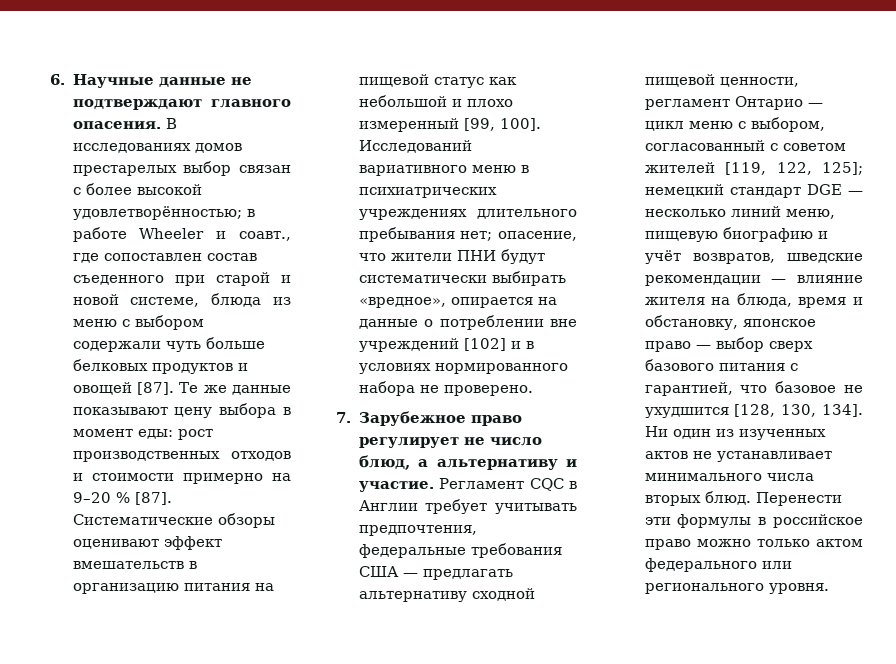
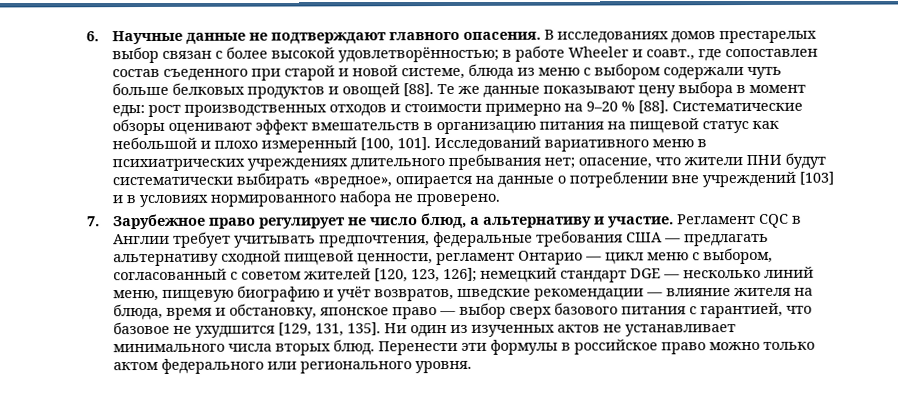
[136,382,174,395] [87]. -> [402,83,434,97] [88].
[134,492,172,505] [87]. -> [637,100,669,114] [88].
[463,118,541,131] [99, 100]. -> [359,137,431,152] [100, 101].
[463,338,506,351] [102] -> [798,171,834,185] [103]
[725,162,863,175] [119, 122, 125]; -> [373,267,477,283] [120, 123, 126];
[734,404,863,417] [128, 130, 134]. -> [277,322,381,337] [129, 131, 135].

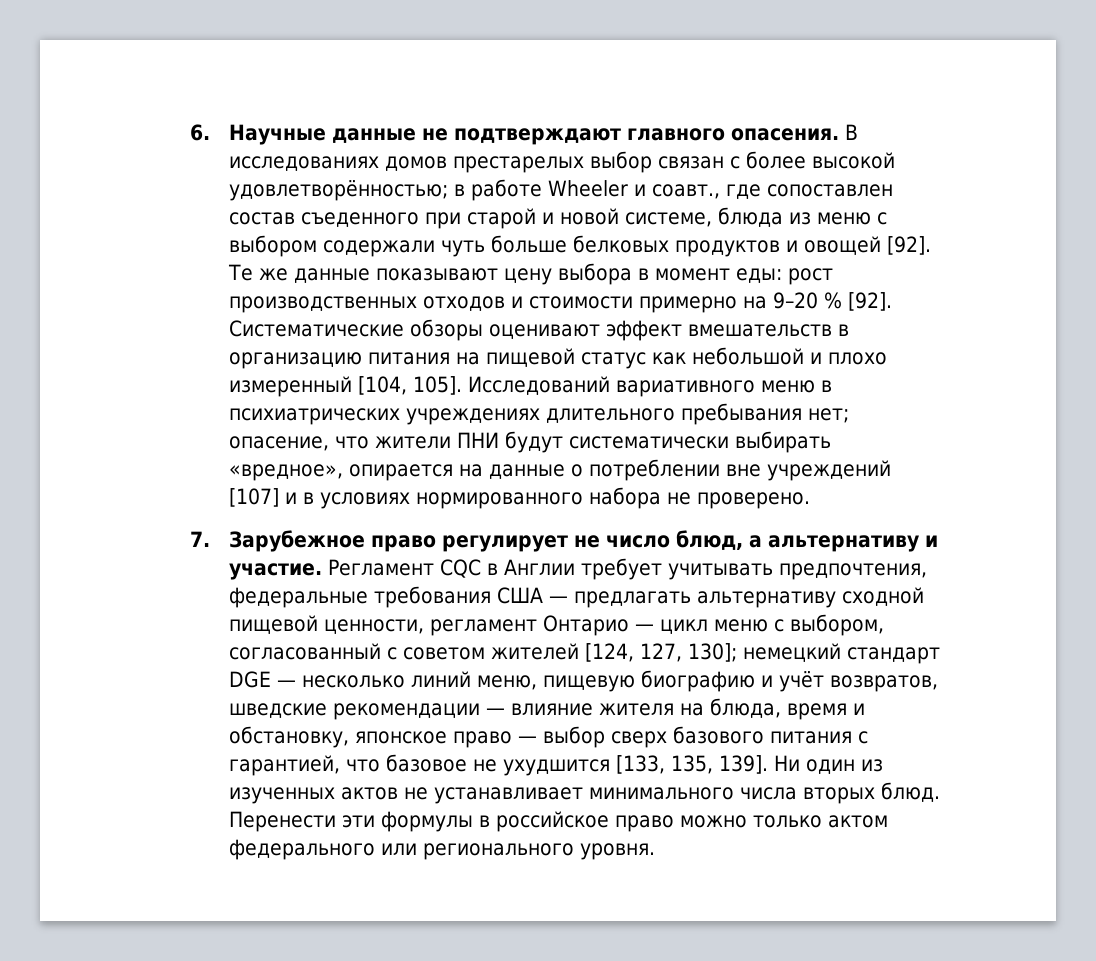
[402,83,434,97] [88]. -> [887,236,932,255] [92].
[637,100,669,114] [88]. -> [848,292,893,311] [92].
[359,137,431,152] [100, 101]. -> [358,376,463,395] [104, 105].
[798,171,834,185] [103] -> [229,488,280,507] [107]
[373,267,477,283] [120, 123, 126]; -> [585,643,738,662] [124, 127, 130];
[277,322,381,337] [129, 131, 135]. -> [616,755,769,774] [133, 135, 139].

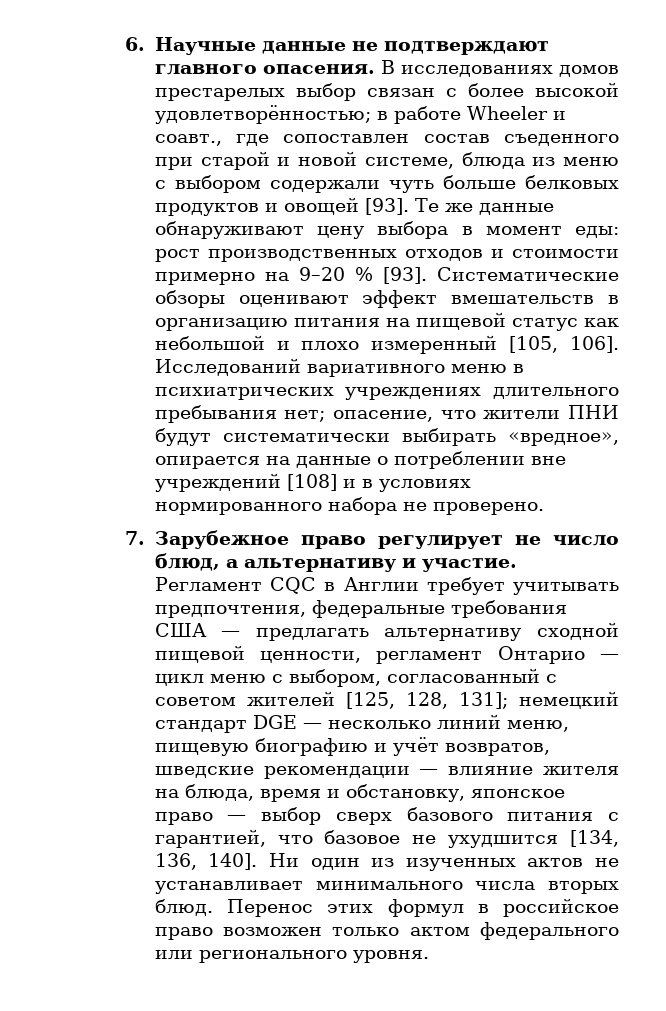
[887,236,932,255] [92]. -> [364,198,409,215] [93].
[376,268,499,281] показывают -> [154,221,304,239] обнаруживают
[848,292,893,311] [92]. -> [382,267,427,284] [93].
[358,376,463,395] [104, 105]. -> [509,336,619,353] [105, 106].
[229,488,280,507] [107] -> [286,474,337,491] [108]
[585,643,738,662] [124, 127, 130]; -> [345,692,508,709] [125, 128, 131];
[616,755,769,774] [133, 135, 139]. -> [570,830,619,847] [154,853,258,870] [134, 136, 140].
[229,811,474,832] Перенести эти формулы -> [227,899,464,917] Перенос этих формул
[680,815,748,828] можно -> [223,927,323,936] возможен

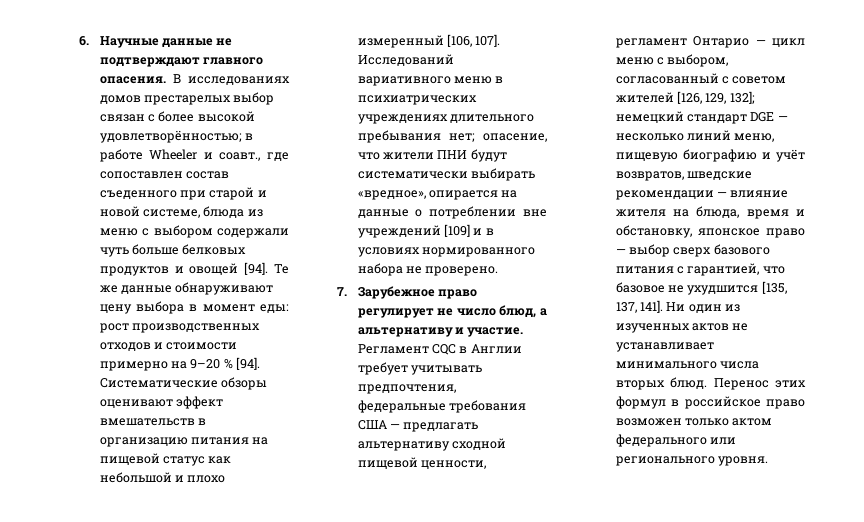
[364,198,409,215] [93]. -> [244,262,269,275] [94].
[382,267,427,284] [93]. -> [236,357,261,370] [94].
[509,336,619,353] [105, 106]. -> [447,34,501,47] [106, 107].
[286,474,337,491] [108] -> [444,224,471,237] [109]
[345,692,508,709] [125, 128, 131]; -> [677,91,755,104] [126, 129, 132];
[570,830,619,847] [154,853,258,870] [134, 136, 140]. -> [761,281,787,294] [615,300,664,313] [135, 137, 141].

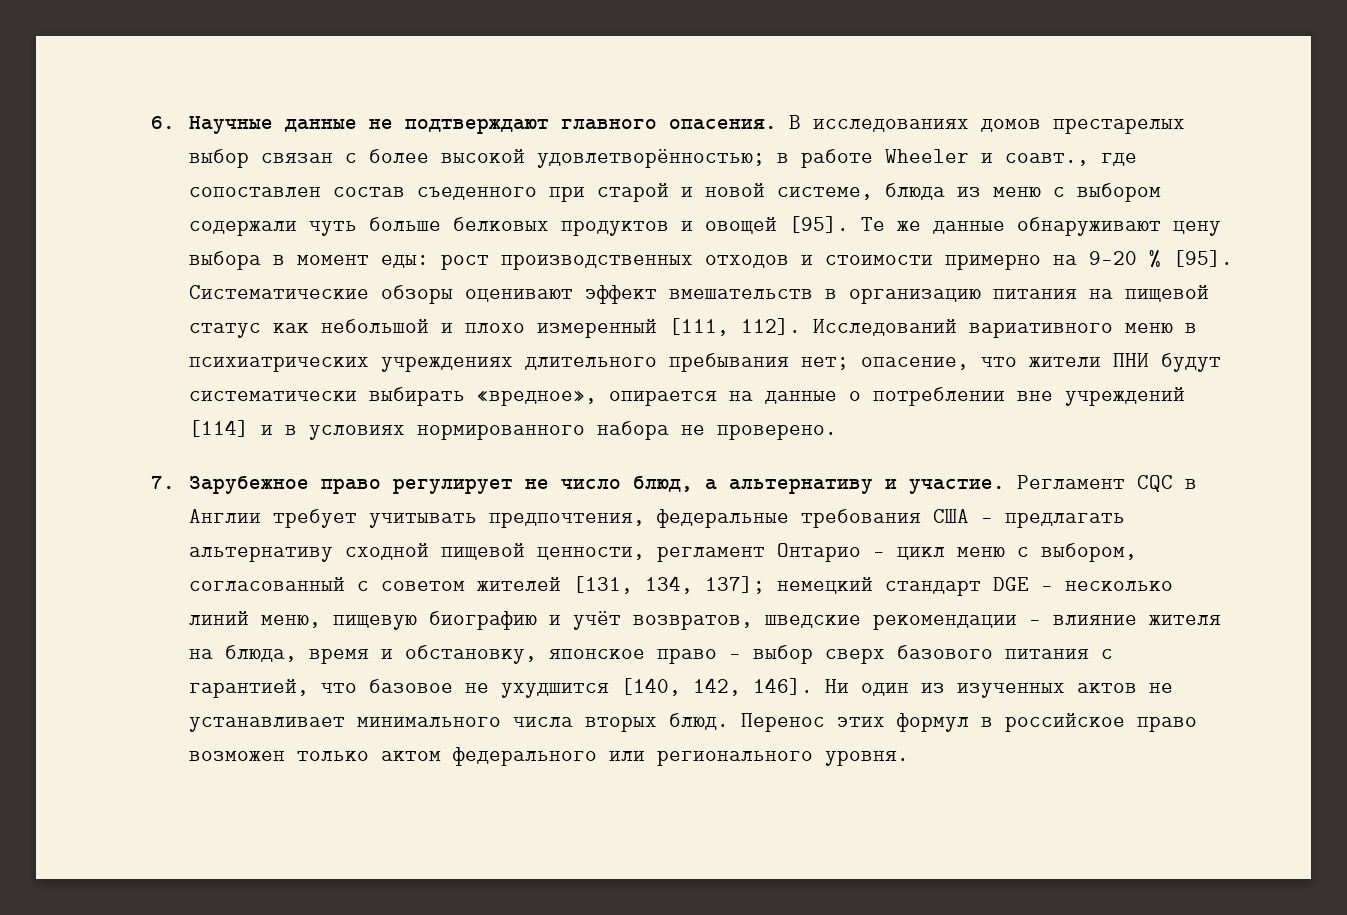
[244,262,269,275] [94]. -> [789,216,850,233] [95].
[236,357,261,370] [94]. -> [1173,250,1234,267] [95].
[447,34,501,47] [106, 107]. -> [669,318,802,336] [111, 112].
[444,224,471,237] [109] -> [189,420,250,437] [114]
[677,91,755,104] [126, 129, 132]; -> [573,576,766,594] [131, 134, 137];
[761,281,787,294] [615,300,664,313] [135, 137, 141]. -> [621,678,814,696] [140, 142, 146].

